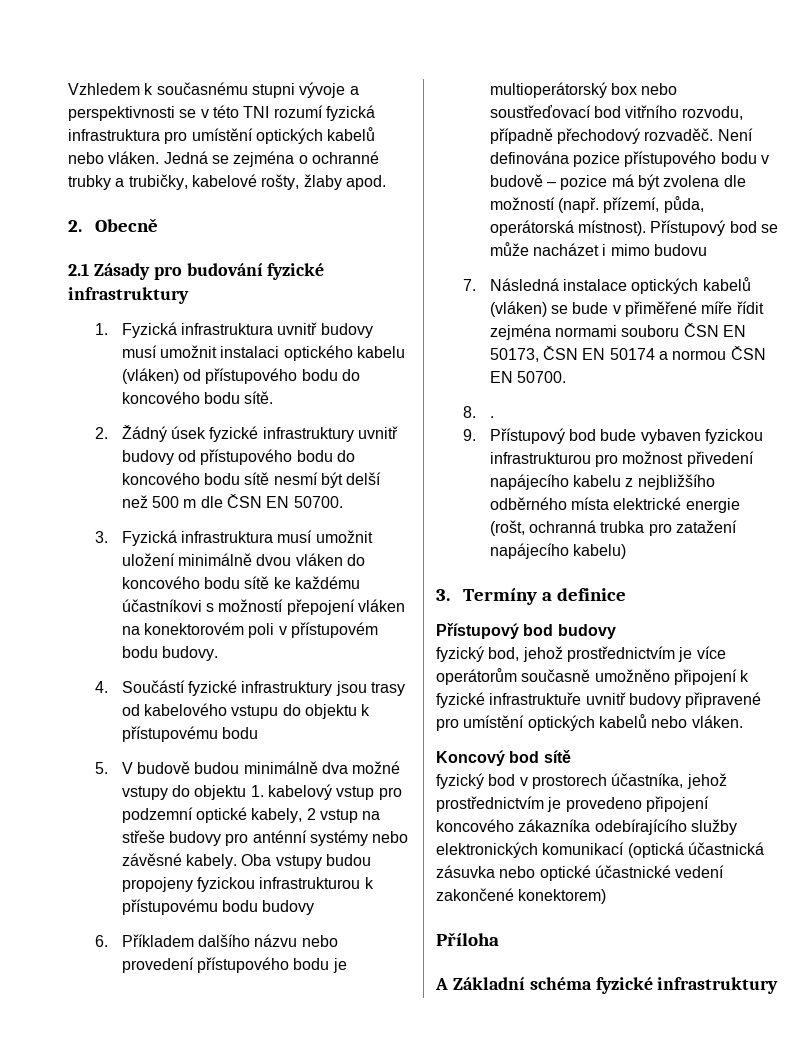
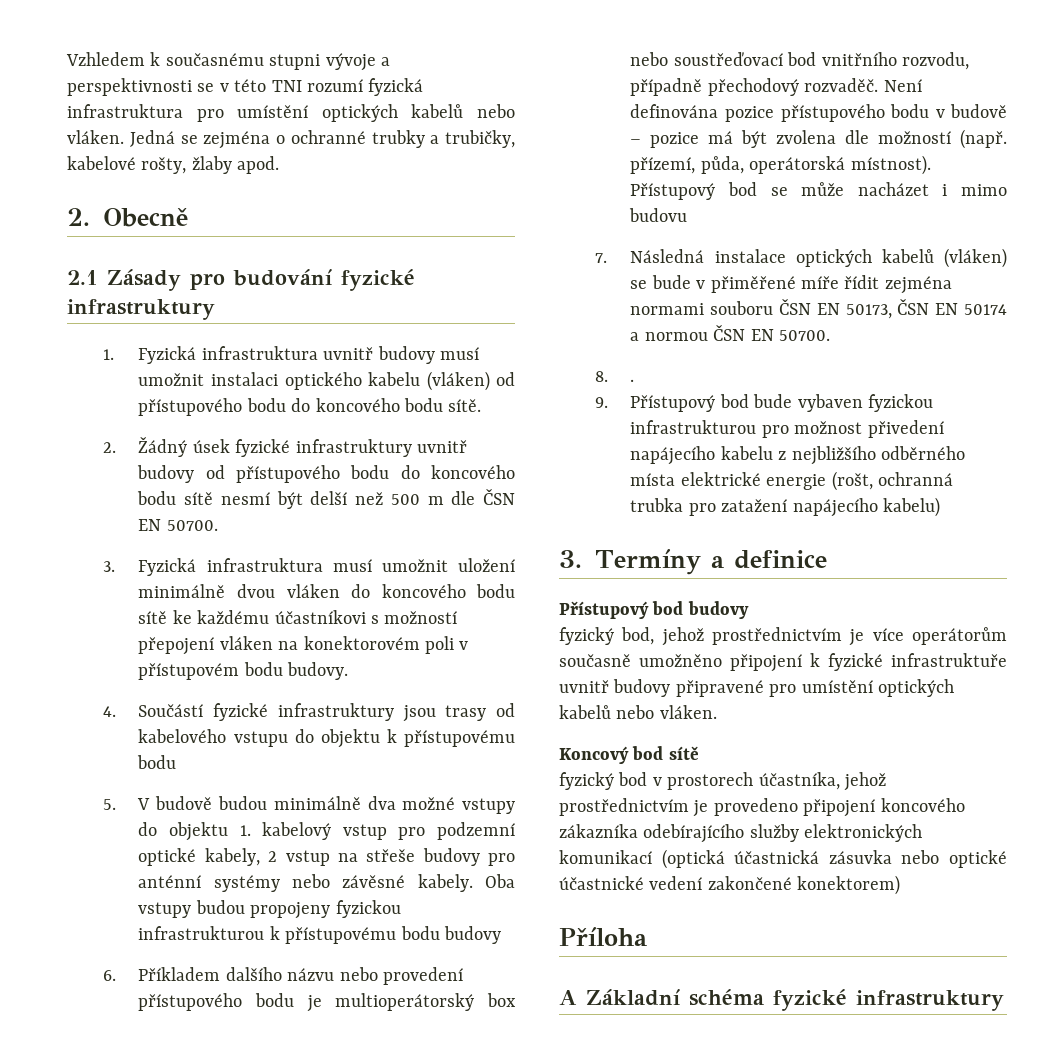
[625,105,678,118] vitřního -> [821,52,897,66] vnitřního

